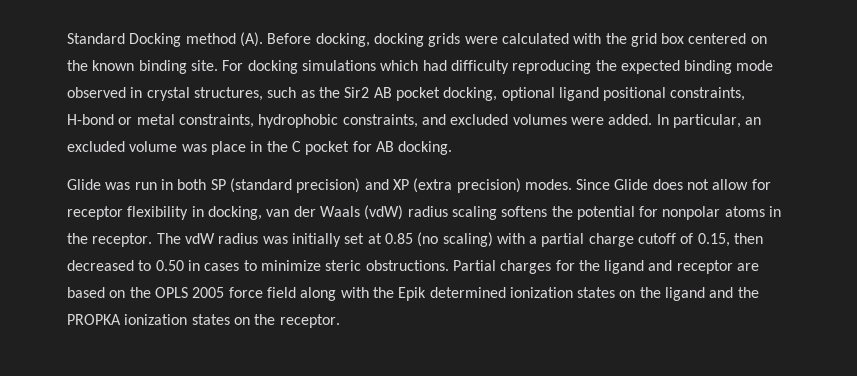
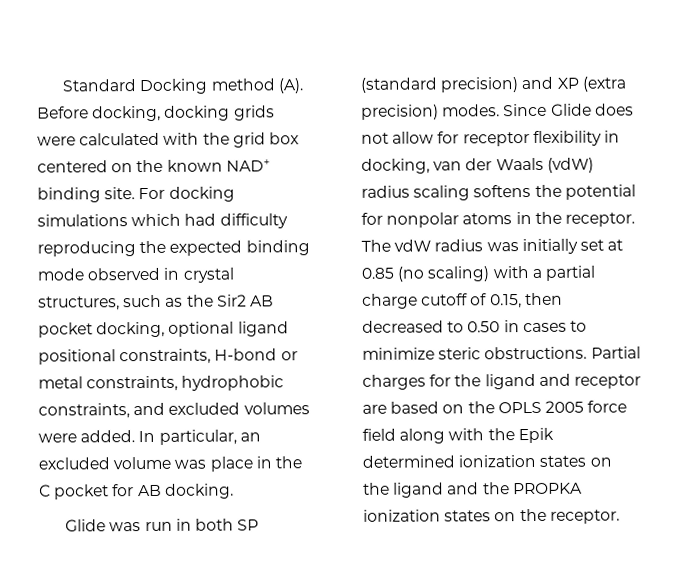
(135, 65) none -> [225,159,270,172] NAD+

